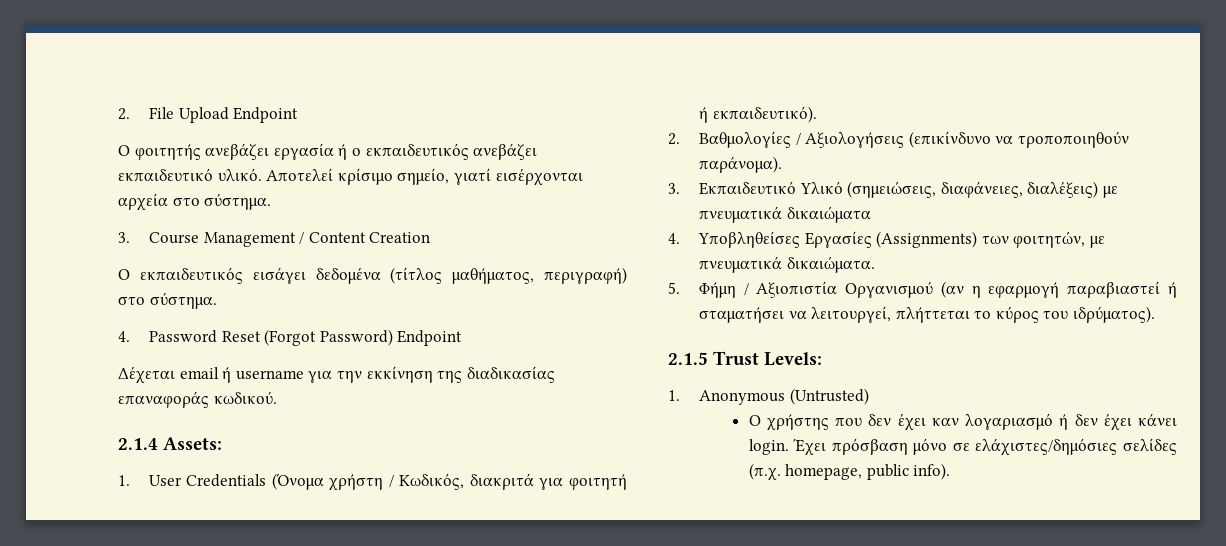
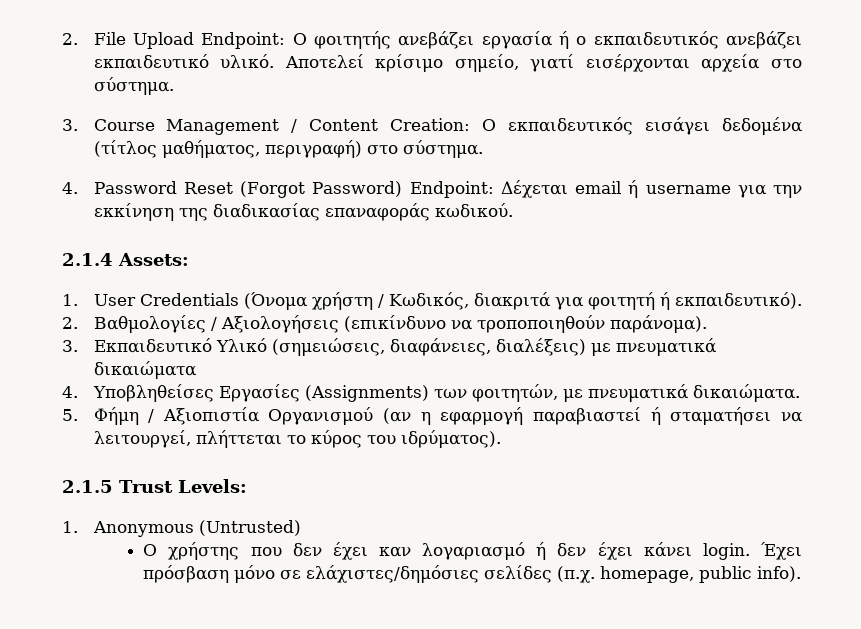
[233,107,299,123] Endpoint // -> [201,32,286,49] Endpoint:
[369,232,431,243] Creation // -> [390,118,471,131] Creation:
[397,330,463,346] Endpoint // -> [409,181,494,198] Endpoint:

